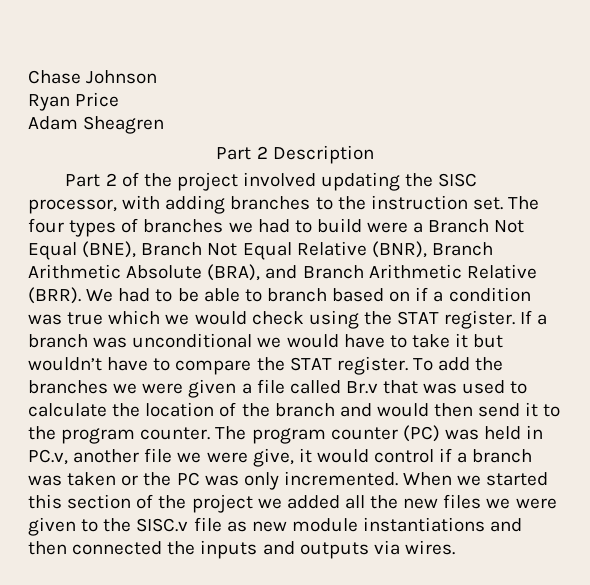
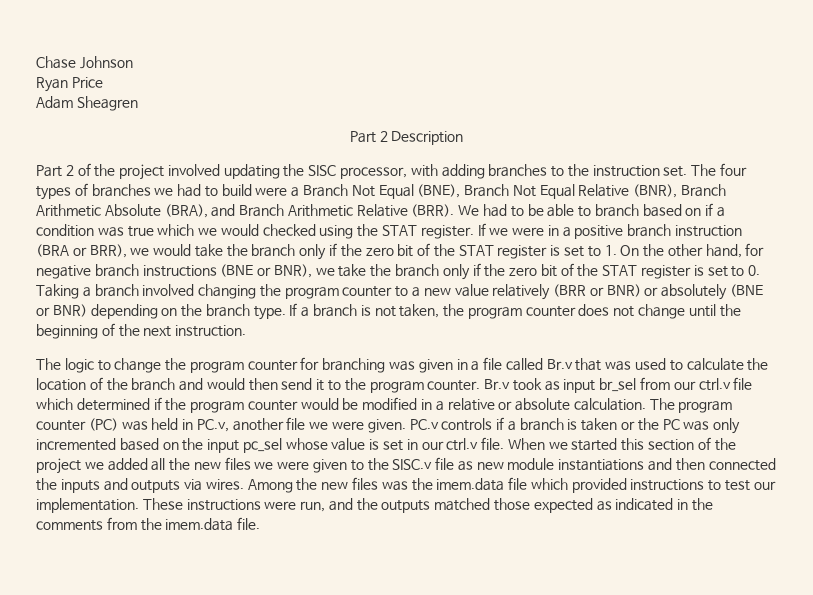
[251,311,304,325] check -> [262,224,316,236] checked
[537,314,548,325] [28,333,504,348] [28,356,504,375] [28,379,237,398] a branch was unconditional we would have to take it but wouldn’t have to compare the STAT register. To add the branches we were given -> [489,224,743,239] [36,243,765,260] [36,263,761,280] [36,284,764,300] [36,303,741,320] [36,323,247,339] [36,357,468,373] we were in a positive branch instruction (BRA or BRR), we would take the branch only if the zero bit of the STAT register is set to 1. On the other hand, for negative branch instructions (BNE or BNR), we take the branch only if the zero bit of the STAT register is set to 0. Taking a branch involved changing the program counter to a new value relatively (BRR or BNR) or absolutely (BNE or BNR) depending on the branch type. If a branch is not taken, the program counter does not change until the beginning of the next instruction. // The logic to change the program counter for branching was given in
(211, 433) none -> [484,377,753,393] [36,397,646,413] Br.v took as input br_sel from our ctrl.v file which determined if the program counter would be modified in a relative or absolute calculation.
[252,448,435,467] give, it would control -> [367,418,493,433] given. PC.v controls
[28,475,62,486] was -> [567,419,578,430] is
[283,471,398,486] incremented. -> [36,437,505,453] incremented based on the input pc_sel whose value is set in our ctrl.v file.
(455, 547) none -> [247,477,776,493] [36,498,713,513] [36,517,261,531] Among the new files was the imem.data file which provided instructions to test our implementation. These instructions were run, and the outputs matched those expected as indicated in the comments from the imem.data file.

